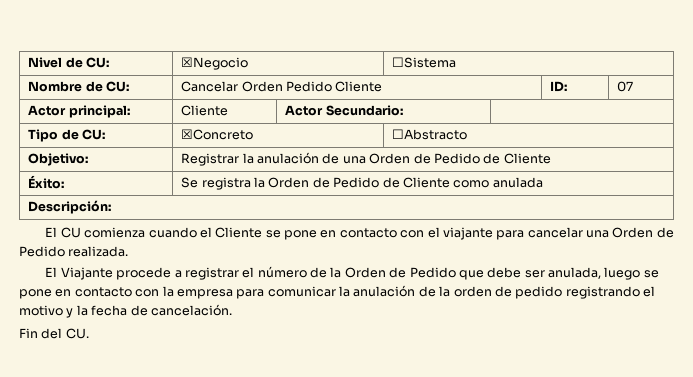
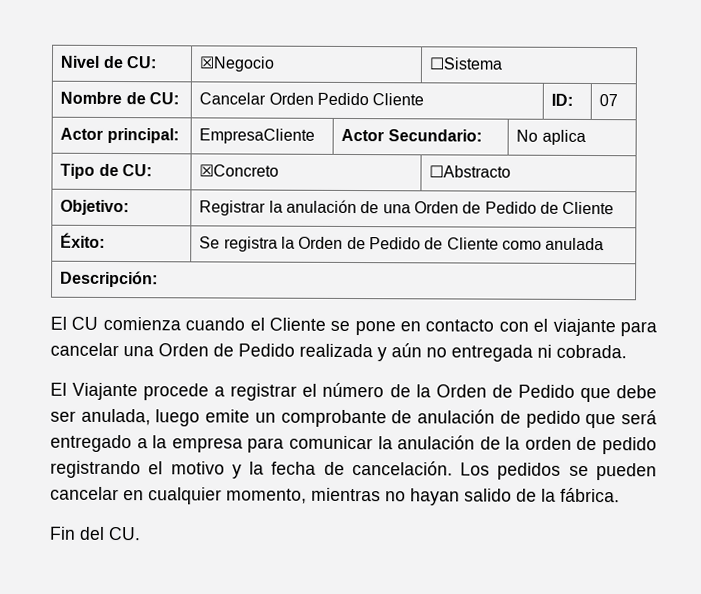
[181,105,229,116] Cliente -> [199,128,316,144] EmpresaCliente
(403, 110) none -> [516,129,586,145] No aplica
[68,246,129,257] realizada. -> [299,343,627,362] realizada y aún no entregada ni cobrada.
[643,270,659,278] [19,287,160,299] se pone en contacto con -> [205,409,658,429] [50,434,148,453] emite un comprobante de anulación de pedido que será entregado a
(232, 310) none -> [460,462,657,481] [50,486,620,506] Los pedidos se pueden cancelar en cualquier momento, mientras no hayan salido de la fábrica.

